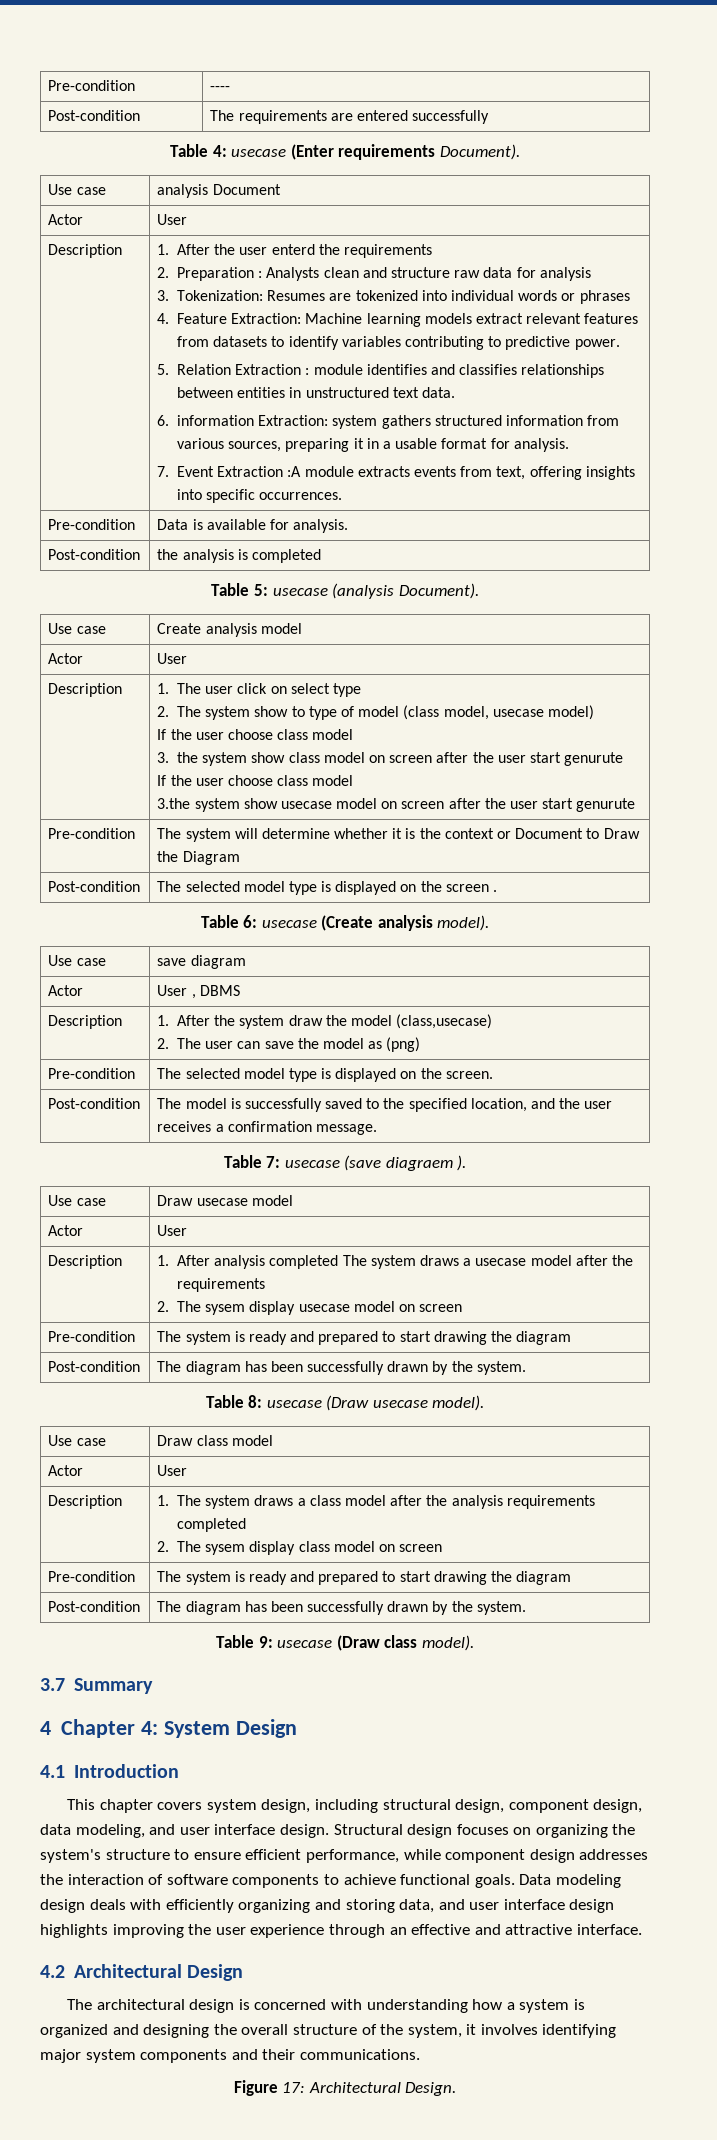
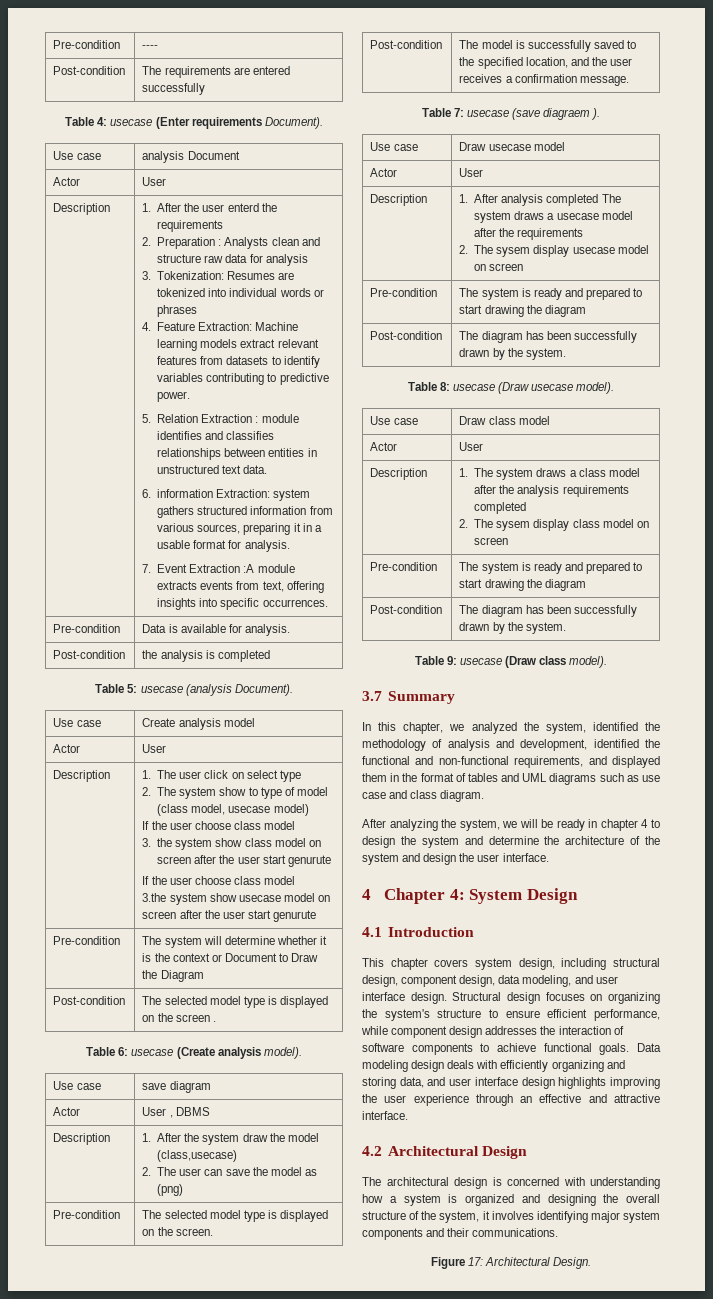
(153, 1686) none -> [362,722,660,734] [362,739,660,751] [362,756,660,768] [362,773,660,785] [362,790,485,802] [362,819,660,831] [362,836,660,848] [362,853,549,865] // In this chapter, we analyzed the system, identified the methodology of analysis and development, identified the functional and non-functional requirements, and displayed them in the format of tables and UML diagrams such as use case and class diagram. // After analyzing the system, we will be ready in chapter 4 to design the system and determine the architecture of the system and design the user interface.

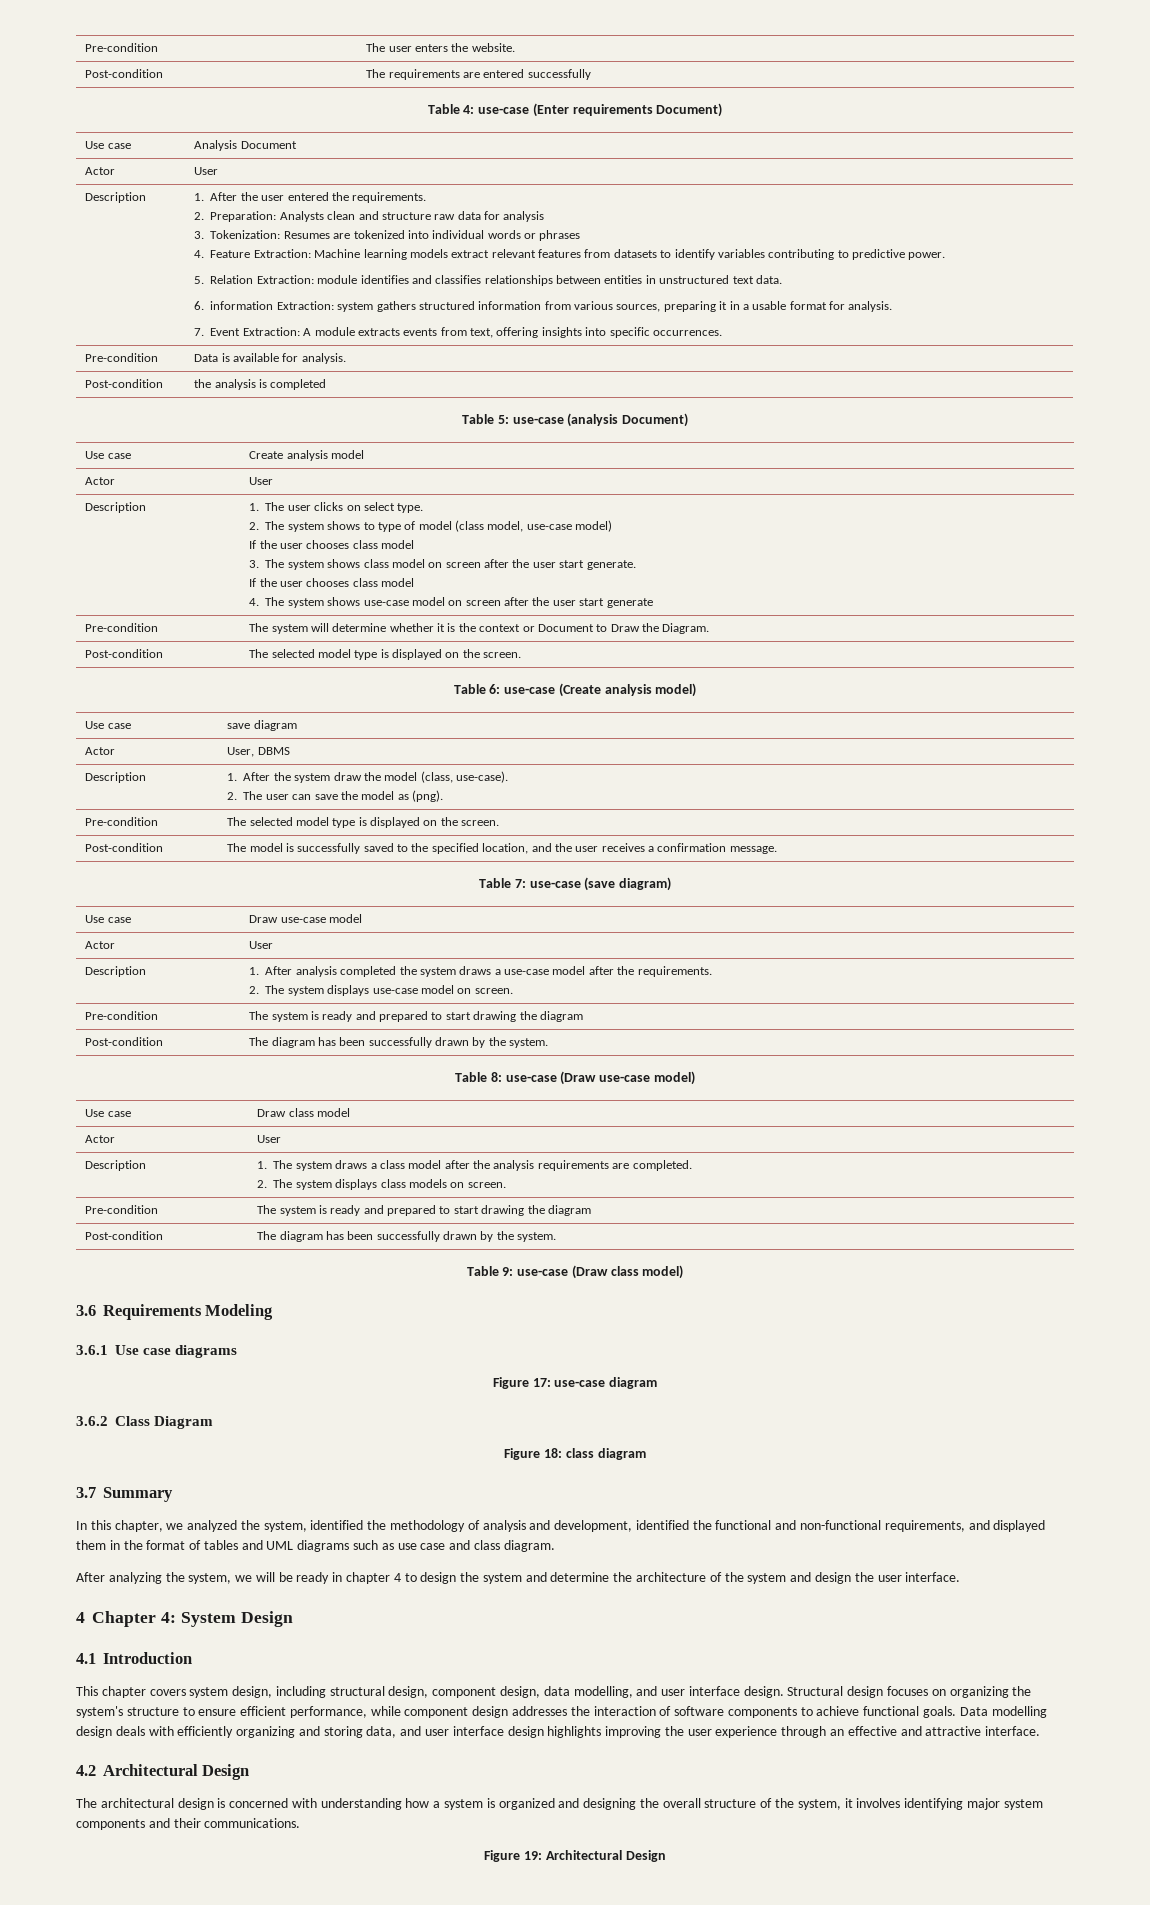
[53,40,121,49] [142,45,159,49] Pre-condition | ---- -> [85,43,159,52] [366,43,515,52] Pre-condition | The user enters the website.
[110,119,153,126] usecase -> [478,107,530,114] use-case
[264,117,323,129] [53,151,101,160] [142,151,185,163] Document). // Use case | analysis -> [656,103,723,117] [85,141,131,149] [194,140,238,151] Document) // Use case | Analysis
[227,203,277,212] [157,220,224,232] [142,237,222,249] enterd the requirements // 2. Preparation : -> [287,192,427,203] [194,211,277,222] entered the requirements. // 2. Preparation:
[201,414,259,423] Extraction : -> [256,275,314,284] Extraction:
[189,564,255,573] Extraction :A -> [242,327,312,336] Extraction: A
[140,684,293,696] usecase (analysis Document). -> [512,413,689,427] use-case (analysis Document)
[204,770,229,779] click -> [314,502,344,511] clicks
[279,770,301,782] [142,787,247,799] type // 2. The system show -> [397,503,424,513] [249,521,361,532] type. // 2. The system shows
[228,806,271,813] usecase -> [526,524,572,530] use-case
[194,821,231,830] choose -> [306,540,350,549] chooses
[157,838,243,850] the system show -> [265,559,361,570] The system shows
[287,855,331,867] [142,876,296,885] [142,893,331,905] [142,910,317,922] genurute // If the user choose class model // 3.the system show usecase model on screen after the user start genurute -> [586,560,636,570] [249,578,414,587] [249,597,653,608] generate. // If the user chooses class model // 4. The system shows use-case model on screen after the user start generate
[160,970,204,982] Diagram -> [662,623,710,634] Diagram.
[175,1014,216,1022] screen . -> [483,652,522,658] screen.
[131,1049,174,1056] usecase -> [504,687,556,694] use-case
[263,1047,302,1059] model). -> [655,683,697,697] model)
[142,1107,173,1118] User , -> [227,747,255,757] User,
[157,1150,238,1162] (class,usecase) -> [420,771,508,783] (class, use-case).
[157,1184,184,1196] (png) -> [411,790,443,802] (png).
[466,108,601,120] [370,142,418,151] [459,142,531,151] usecase (save diagraem ). // Use case | Draw usecase -> [529,877,672,891] [85,915,131,923] [249,915,326,923] use-case (save diagram) // Use case | Draw use-case
[601,194,621,203] [474,211,633,223] [474,228,584,240] [459,245,649,257] [474,263,524,271] The system draws a usecase model after the requirements // 2. The sysem display usecase model on screen -> [399,966,712,977] [249,985,513,996] the system draws a use-case model after the requirements. // 2. The system displays use-case model on screen.
[452,382,615,394] usecase (Draw usecase model). -> [505,1071,695,1085] use-case (Draw use-case model)
[474,502,527,514] [459,519,649,531] [474,537,509,545] completed // 2. The sysem display class model on screen -> [612,1160,692,1171] [257,1179,506,1190] are completed. // 2. The system displays class models on screen.
[459,658,502,665] usecase -> [517,1269,569,1276] use-case
[569,656,608,668] model). -> [642,1265,684,1279] [76,1304,274,1320] [76,1345,238,1358] [492,1377,658,1389] [76,1416,214,1429] [504,1448,646,1460] model) // 3.6 Requirements Modeling // 3.6.1 Use case diagrams // Figure 17: use-case diagram // 3.6.2 Class Diagram // Figure 18: class diagram
[522,975,572,987] modeling, -> [573,1686,633,1698] modelling,
[362,1060,408,1072] modeling -> [991,1706,1047,1718] modelling
[467,1257,592,1269] 17: Architectural Design. -> [524,1850,666,1862] 19: Architectural Design

